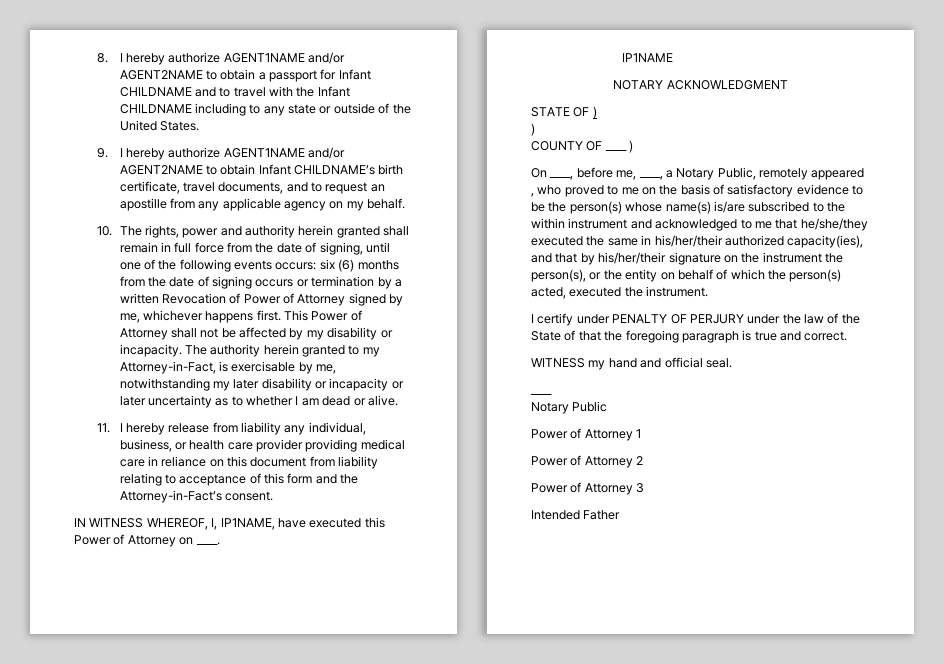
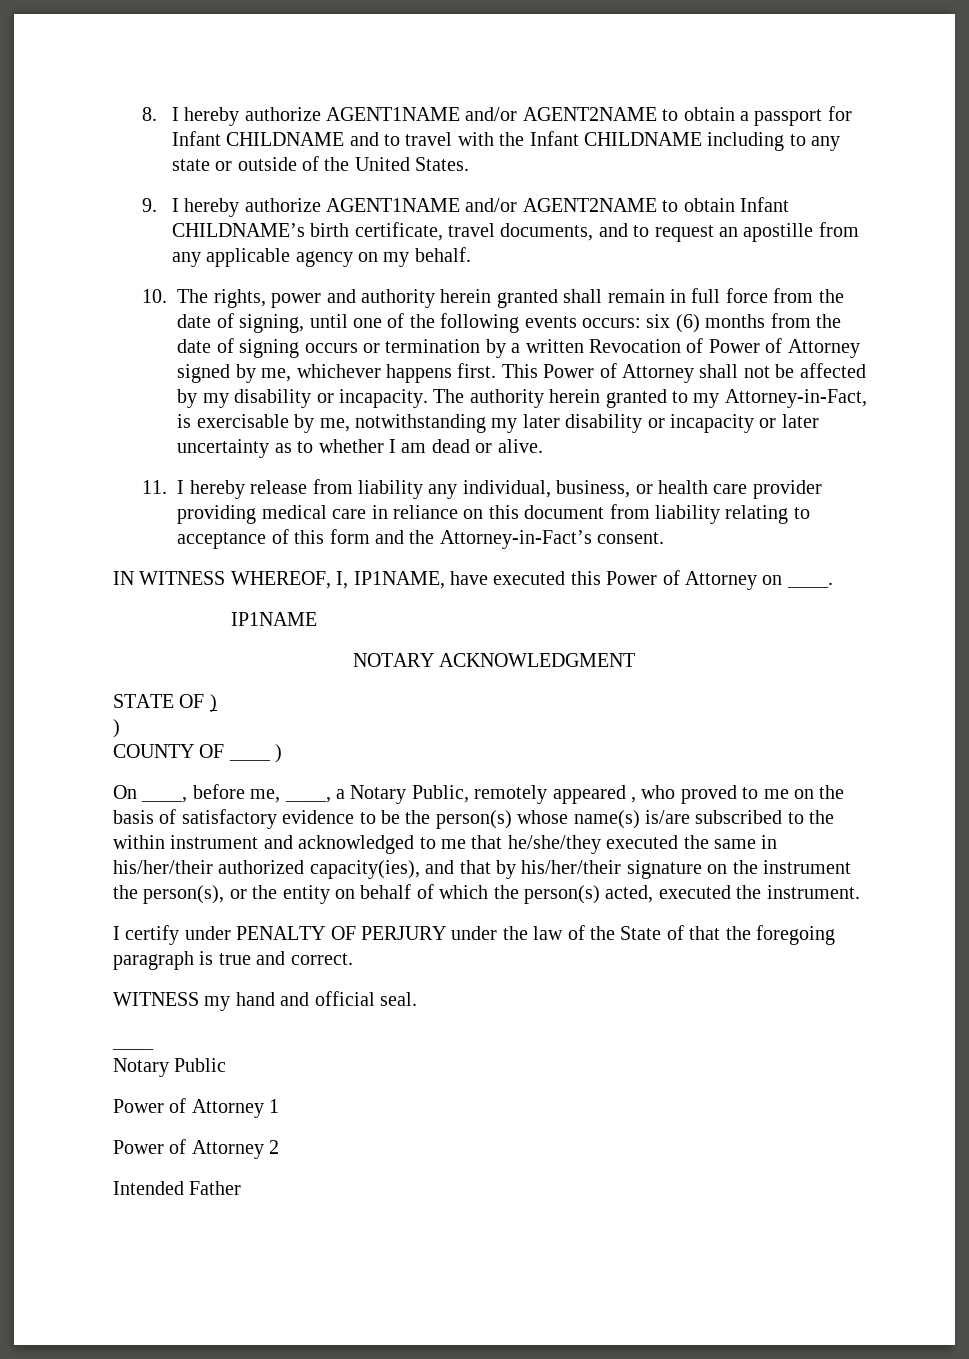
[531,482,645,495] // Power of Attorney 3 -> (280, 1147) none

